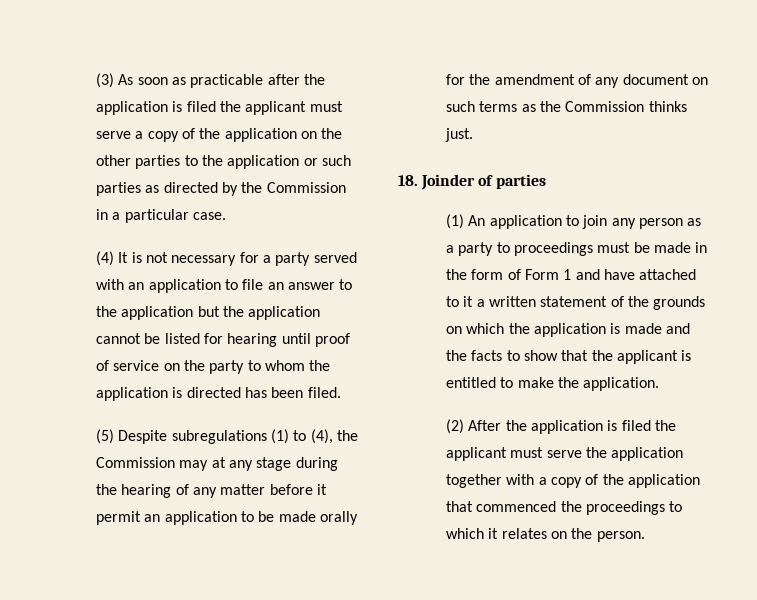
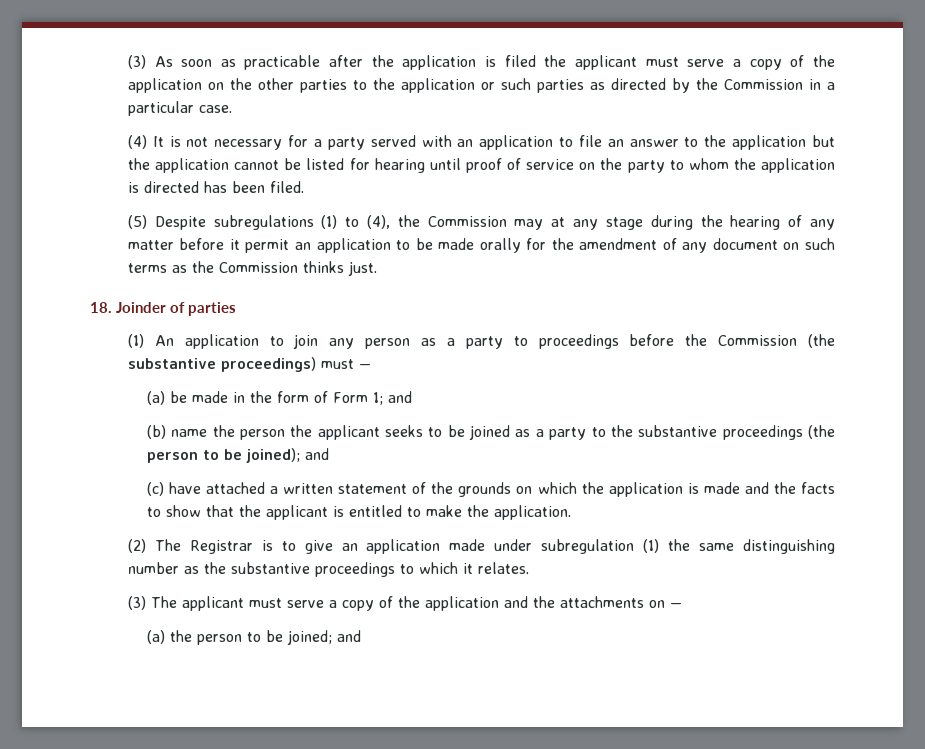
[597,242,631,253] must -> [629,334,835,348] [127,357,371,372] [146,391,165,405] before the Commission (the substantive proceedings) must — // (a)
[563,269,697,280] [446,296,474,307] 1 and have attached to it -> [372,391,412,405] [146,425,835,440] [146,448,329,463] [146,482,265,496] 1; and // (b) name the person the applicant seeks to be joined as a party to the substantive proceedings (the person to be joined); and // (c) have attached
[468,420,677,434] [446,447,684,461] [446,474,701,488] [446,501,683,515] [446,528,645,542] After the application is filed the applicant must serve the application together with a copy of the application that commenced the proceedings to which it relates on the person. -> [154,539,835,554] [127,562,529,577] [127,596,682,611] [146,630,361,645] The Registrar is to give an application made under subregulation (1) the same distinguishing number as the substantive proceedings to which it relates. // (3) The applicant must serve a copy of the application and the attachments on — // (a) the person to be joined; and

